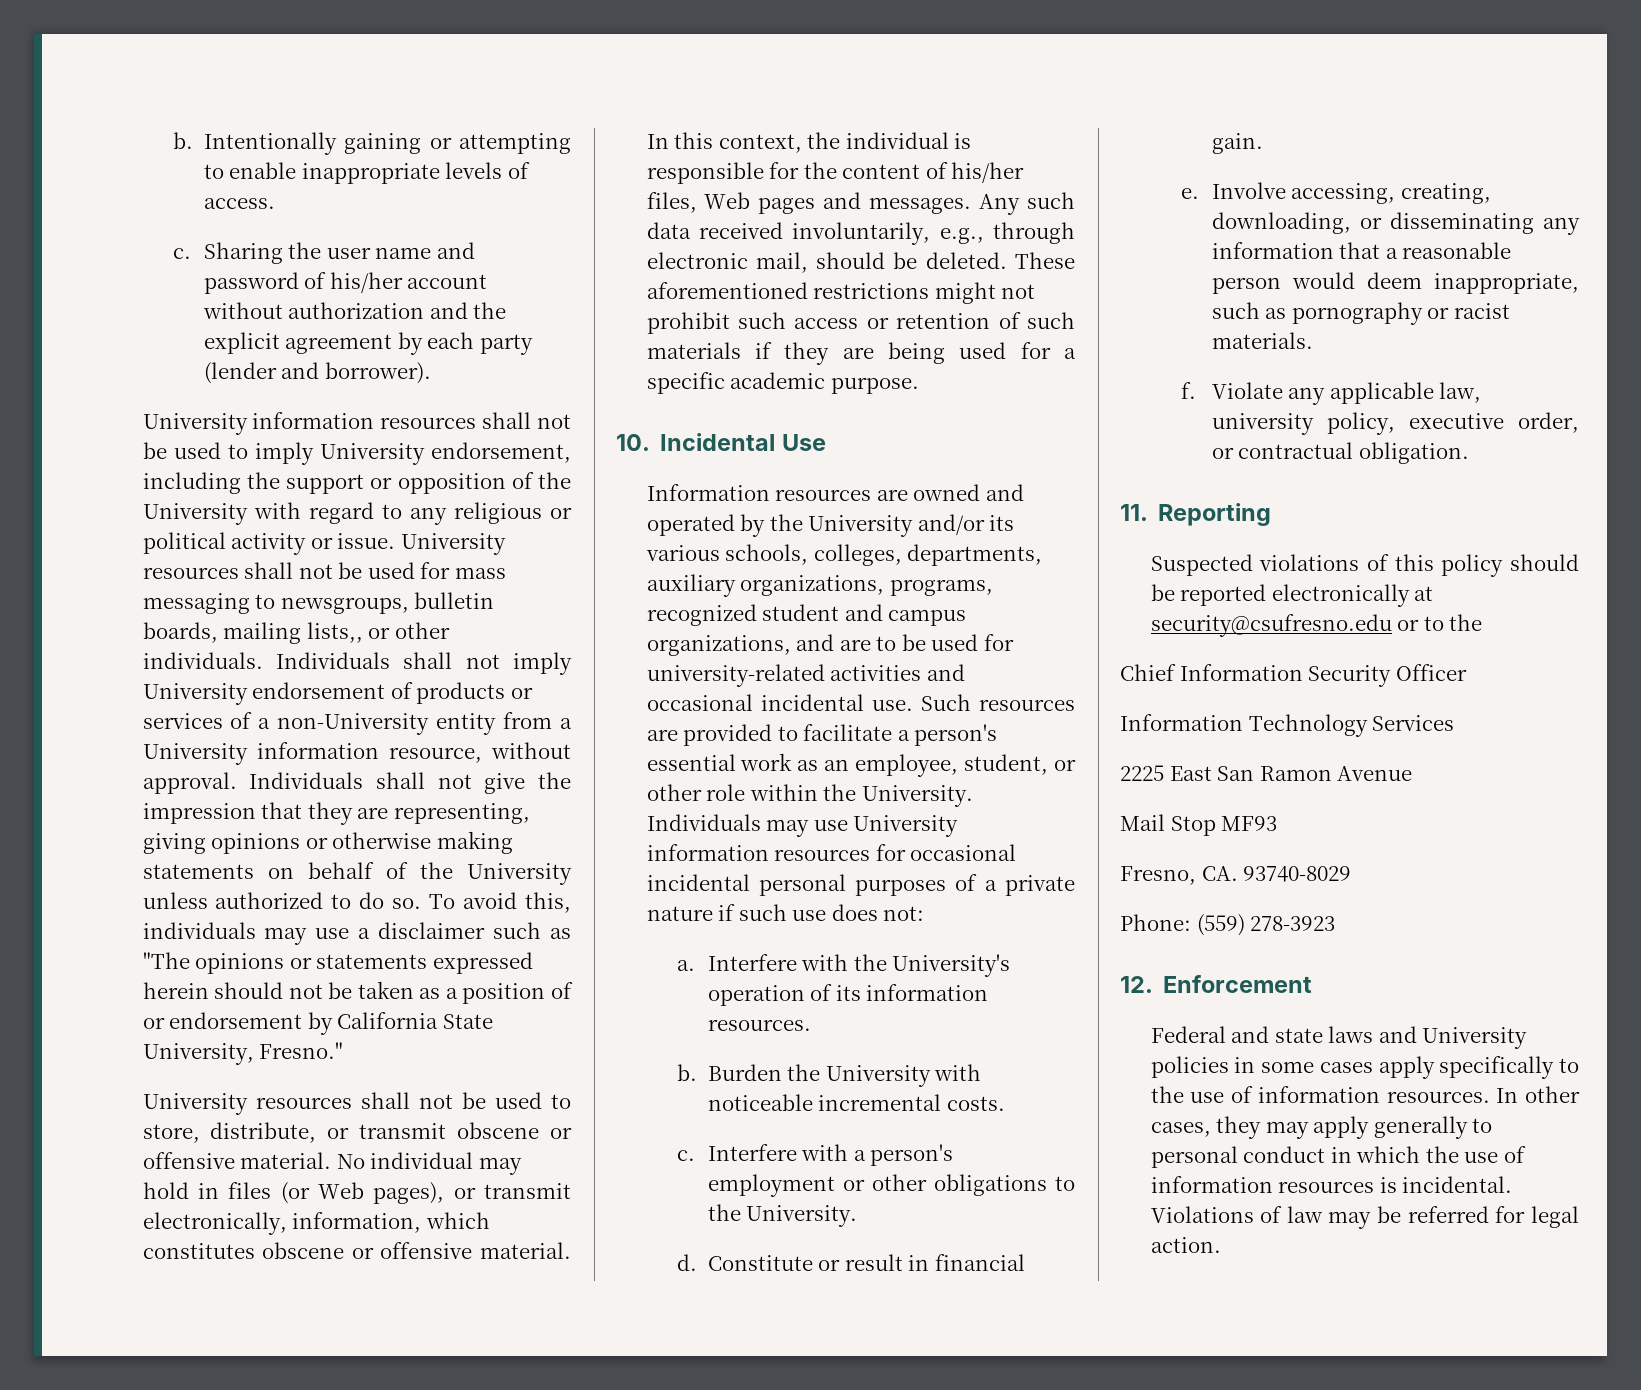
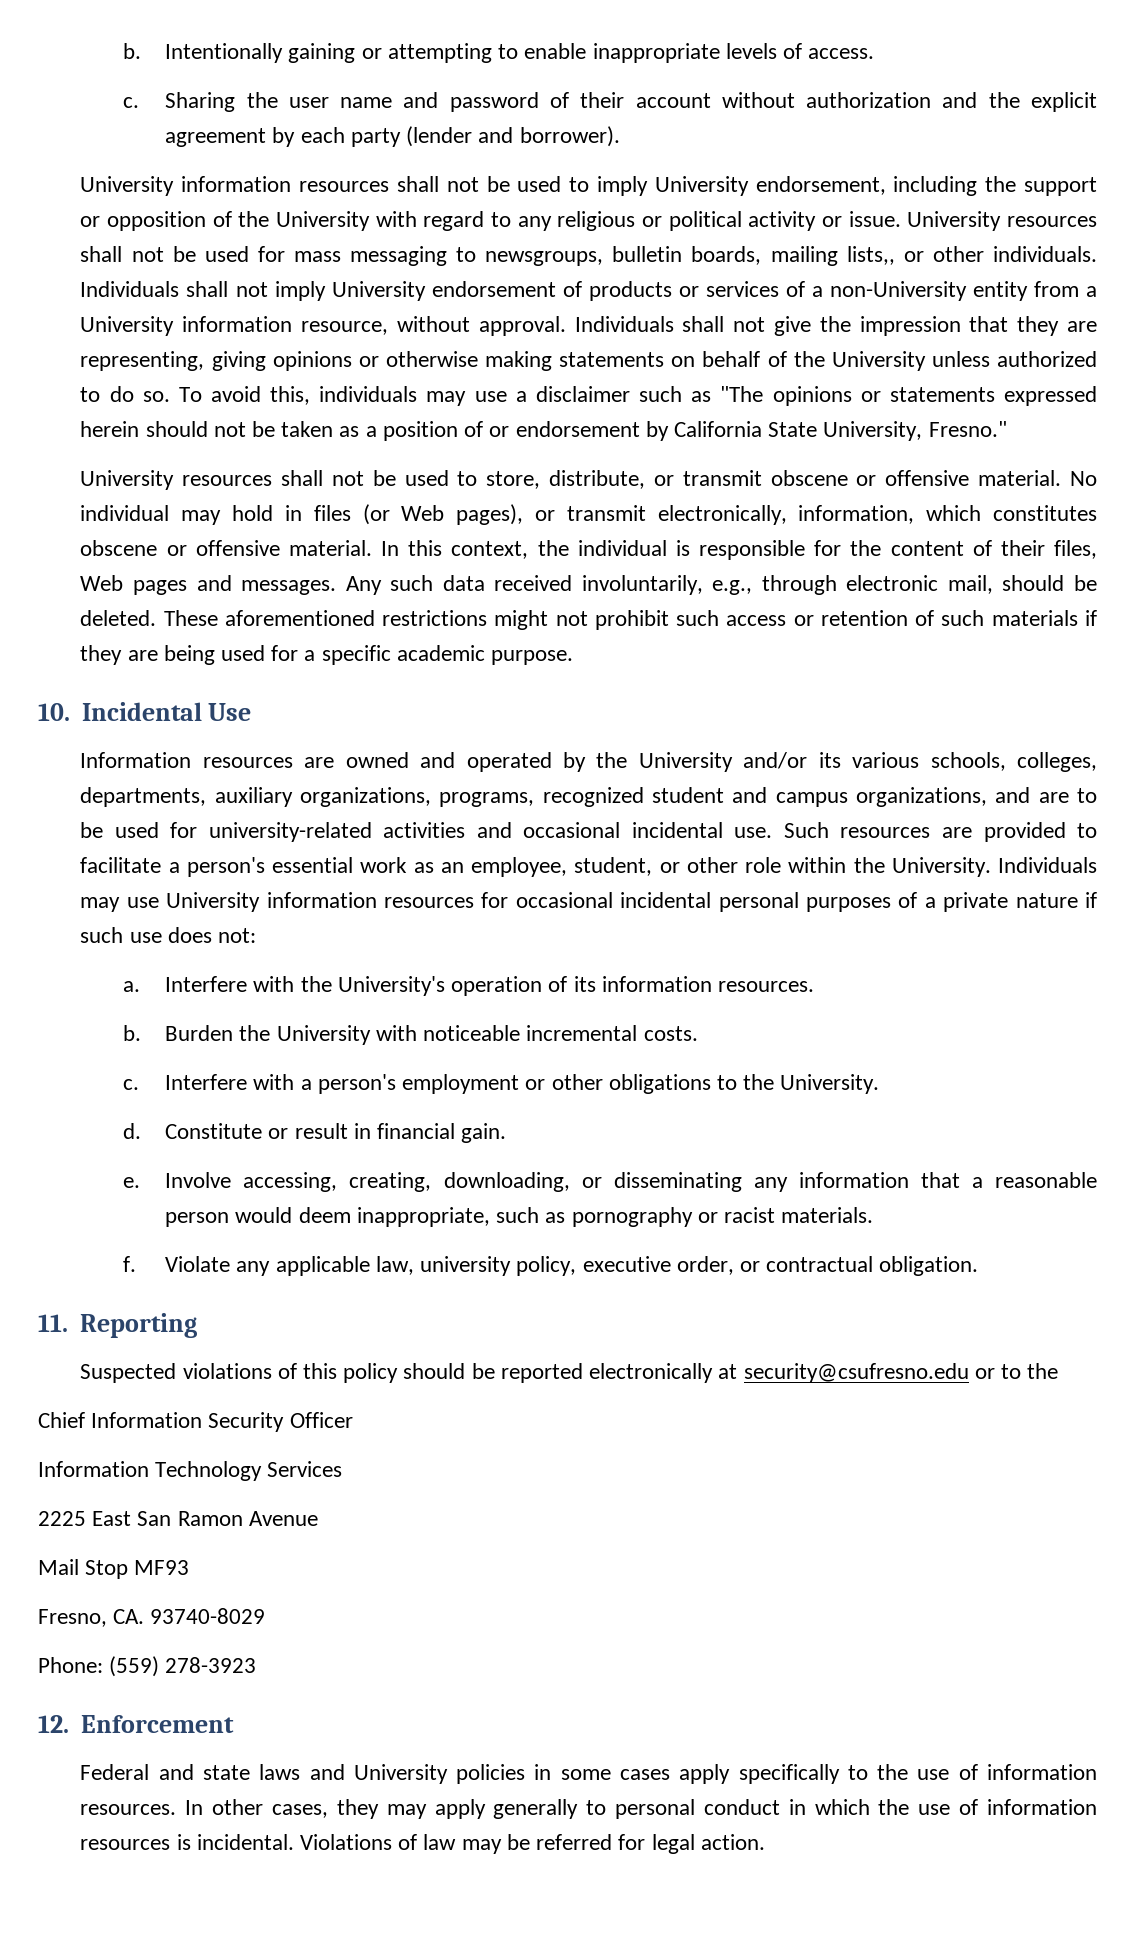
[329,272,403,293] his/her -> [580,92,625,108] their
[951,162,1025,183] his/her -> [1000,540,1045,556] their

